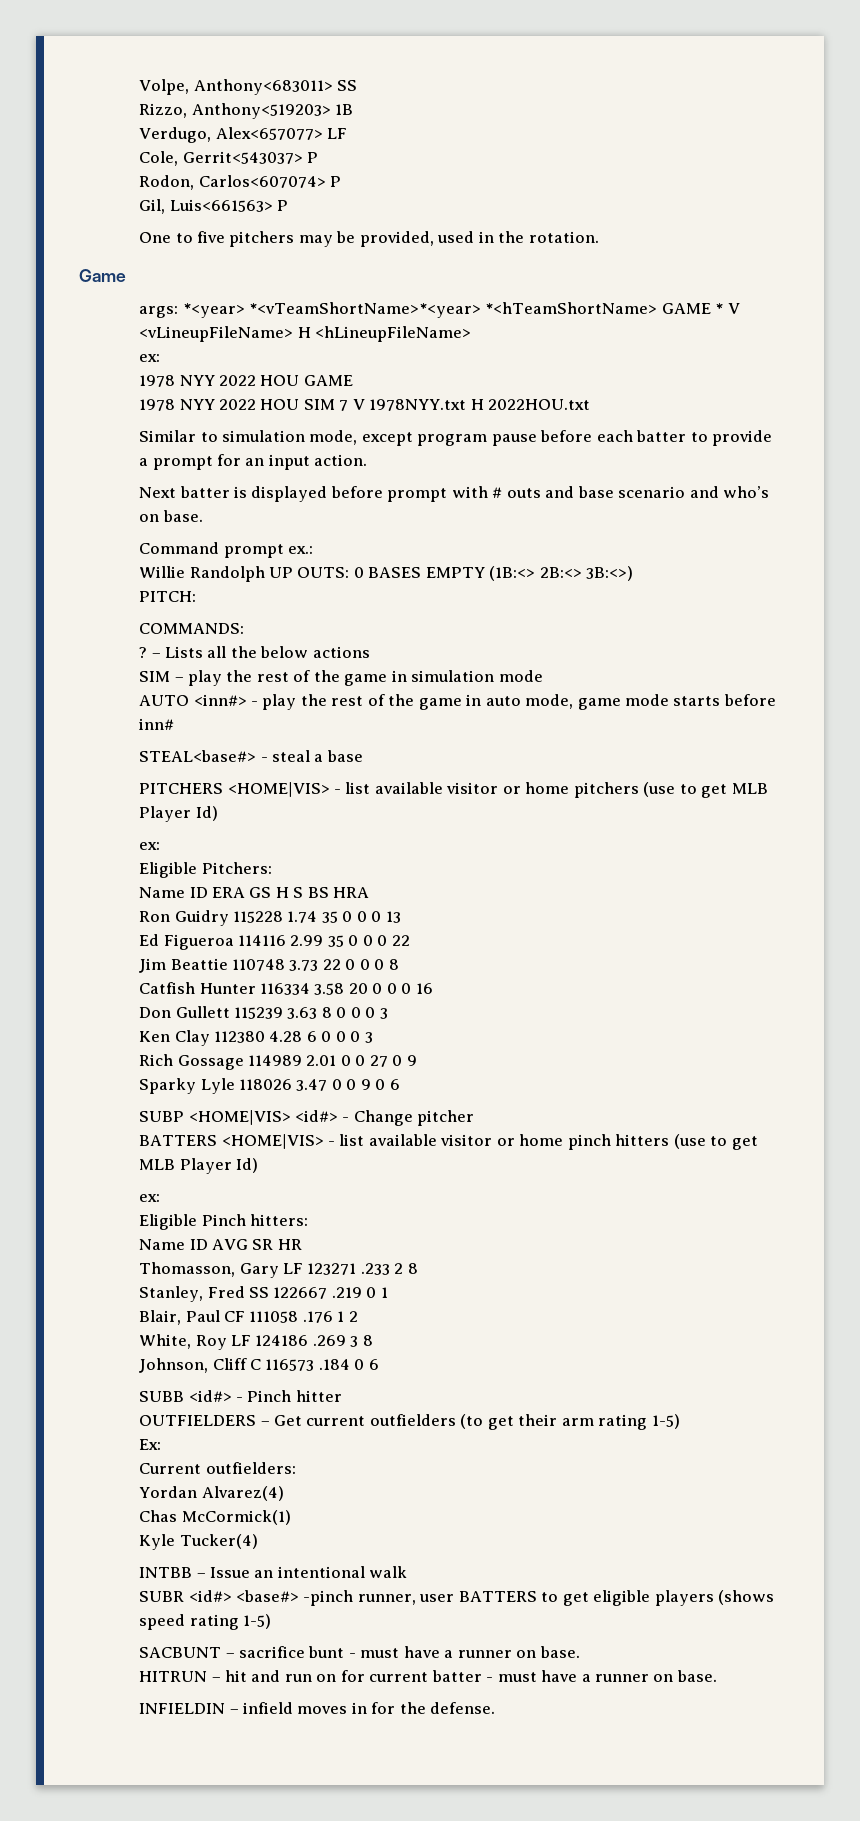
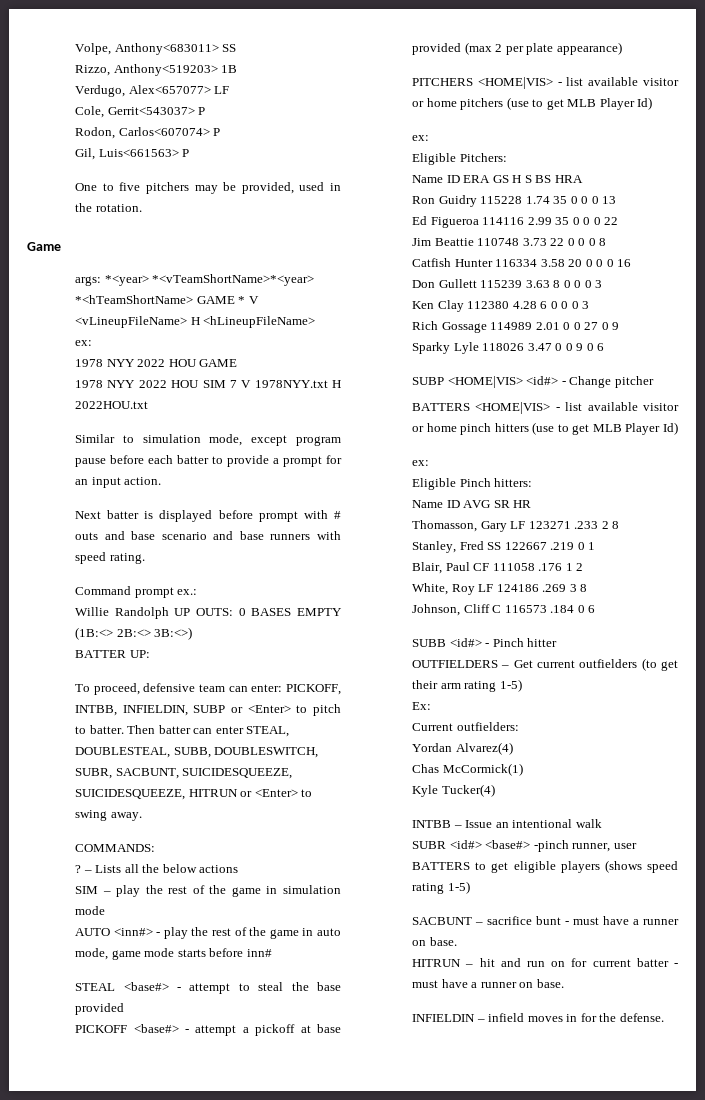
[723,486,770,498] [139,510,203,522] who’s on base. -> [239,531,342,540] [75,552,145,564] base runners with speed rating.
[139,591,197,602] PITCH: -> [75,650,150,658] [75,683,342,695] [75,704,341,716] [75,725,290,737] [75,747,319,758] [75,768,293,779] [75,789,313,800] [75,810,142,821] BATTER UP: // To proceed, defensive team can enter: PICKOFF, INTBB, INFIELDIN, SUBP or <Enter> to pitch to batter. Then batter can enter STEAL, DOUBLESTEAL, SUBB, DOUBLESWITCH, SUBR, SACBUNT, SUICIDESQUEEZE, SUICIDESQUEEZE, HITRUN or <Enter> to swing away.
[139,750,363,762] STEAL<base#> - steal a base -> [75,982,341,994] [75,1003,125,1015] [75,1024,341,1036] [412,42,622,55] STEAL <base#> - attempt to steal the base provided // PICKOFF <base#> - attempt a pickoff at base provided (max 2 per plate appearance)

